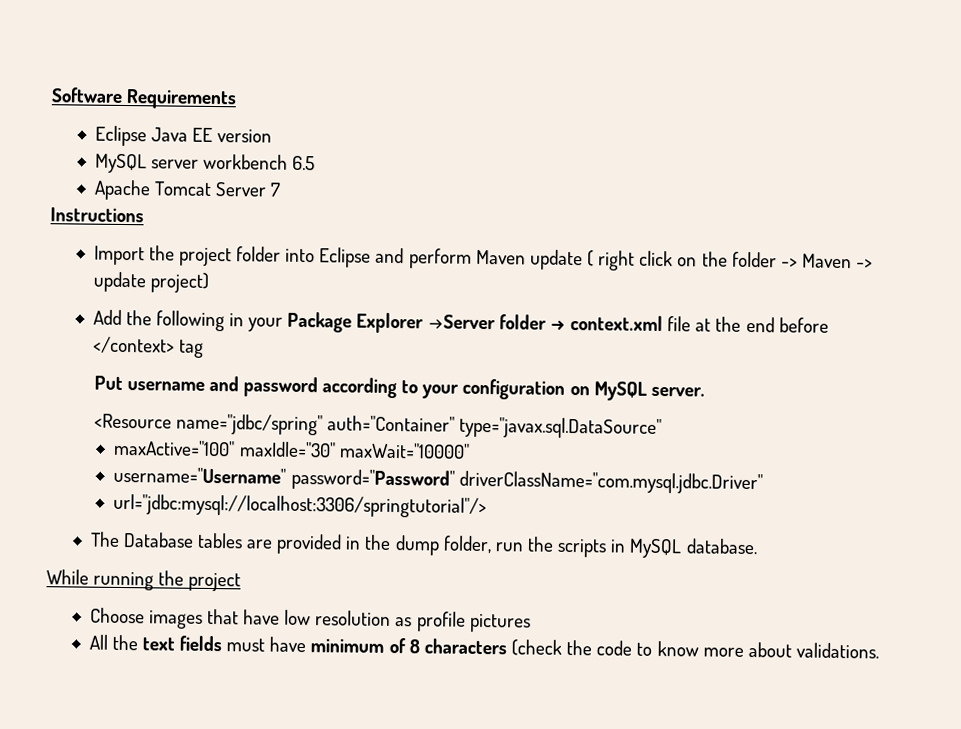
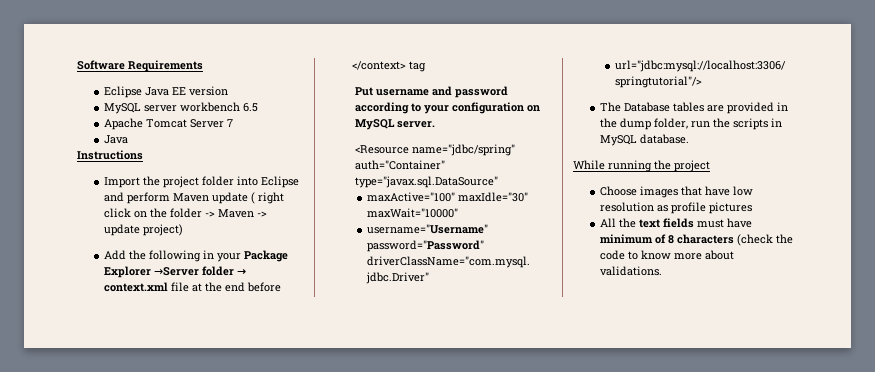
(282, 189) none -> [103,135,128,144] // Java

